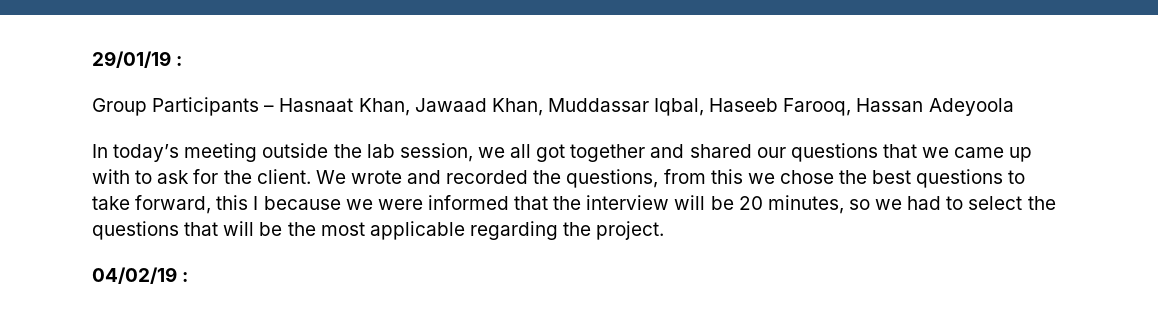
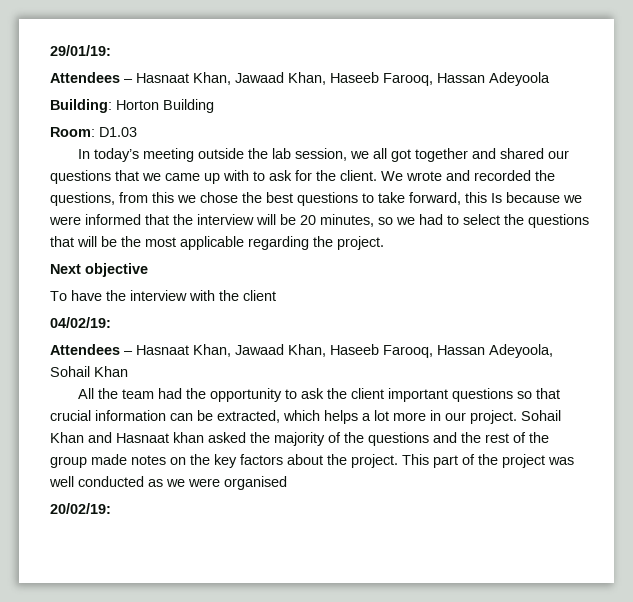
[92,51,183,68] [92,97,705,116] 29/01/19 : // Group Participants – Hasnaat Khan, Jawaad Khan, Muddassar Iqbal, -> [50,45,111,56] [50,72,326,85] 29/01/19: // Attendees – Hasnaat Khan, Jawaad Khan,
(1014, 107) none -> [50,99,214,113] [50,127,137,137] // Building: Horton Building // Room: D1.03
[253,196,259,210] I -> [491,193,502,203] Is
[92,267,189,284] 04/02/19 : -> [50,263,148,277] [50,290,276,301] [50,317,111,328] [50,344,553,358] [50,366,128,377] [78,388,561,402] [50,410,561,424] [50,432,549,446] [50,454,574,468] [49,476,287,490] [50,503,111,514] Next objective // To have the interview with the client // 04/02/19: // Attendees – Hasnaat Khan, Jawaad Khan, Haseeb Farooq, Hassan Adeyoola, Sohail Khan // All the team had the opportunity to ask the client important questions so that crucial information can be extracted, which helps a lot more in our project. Sohail Khan and Hasnaat khan asked the majority of the questions and the rest of the group made notes on the key factors about the project. This part of the project was well conducted as we were organised // 20/02/19:

